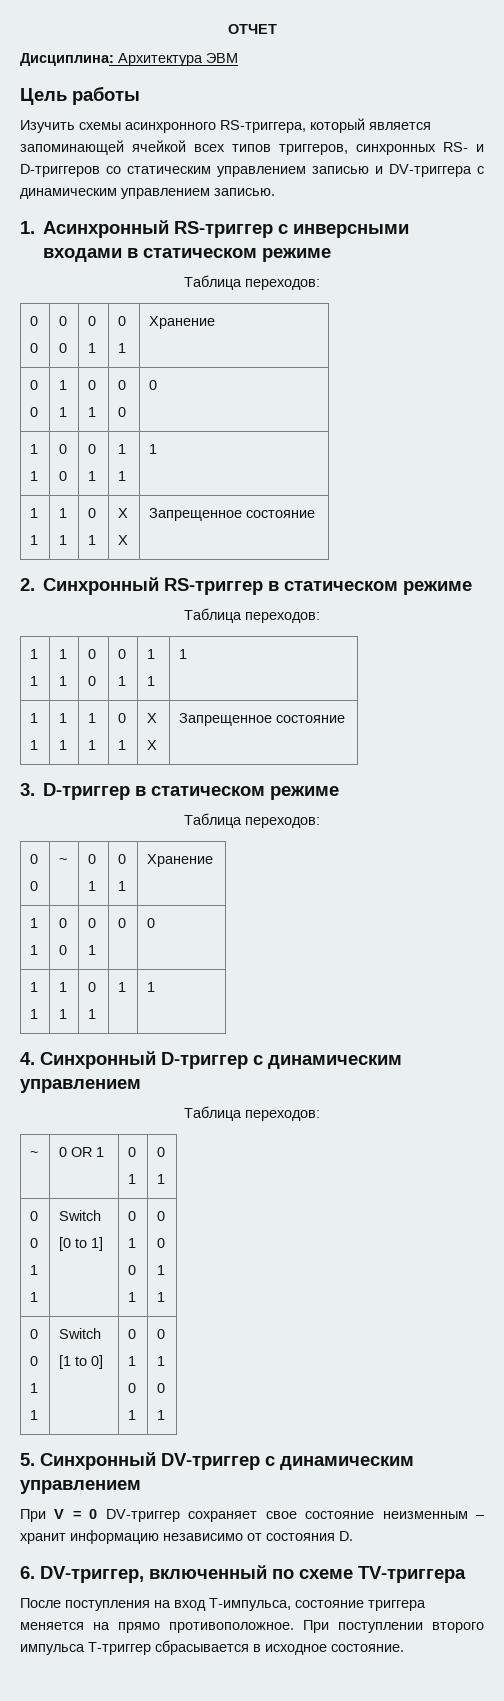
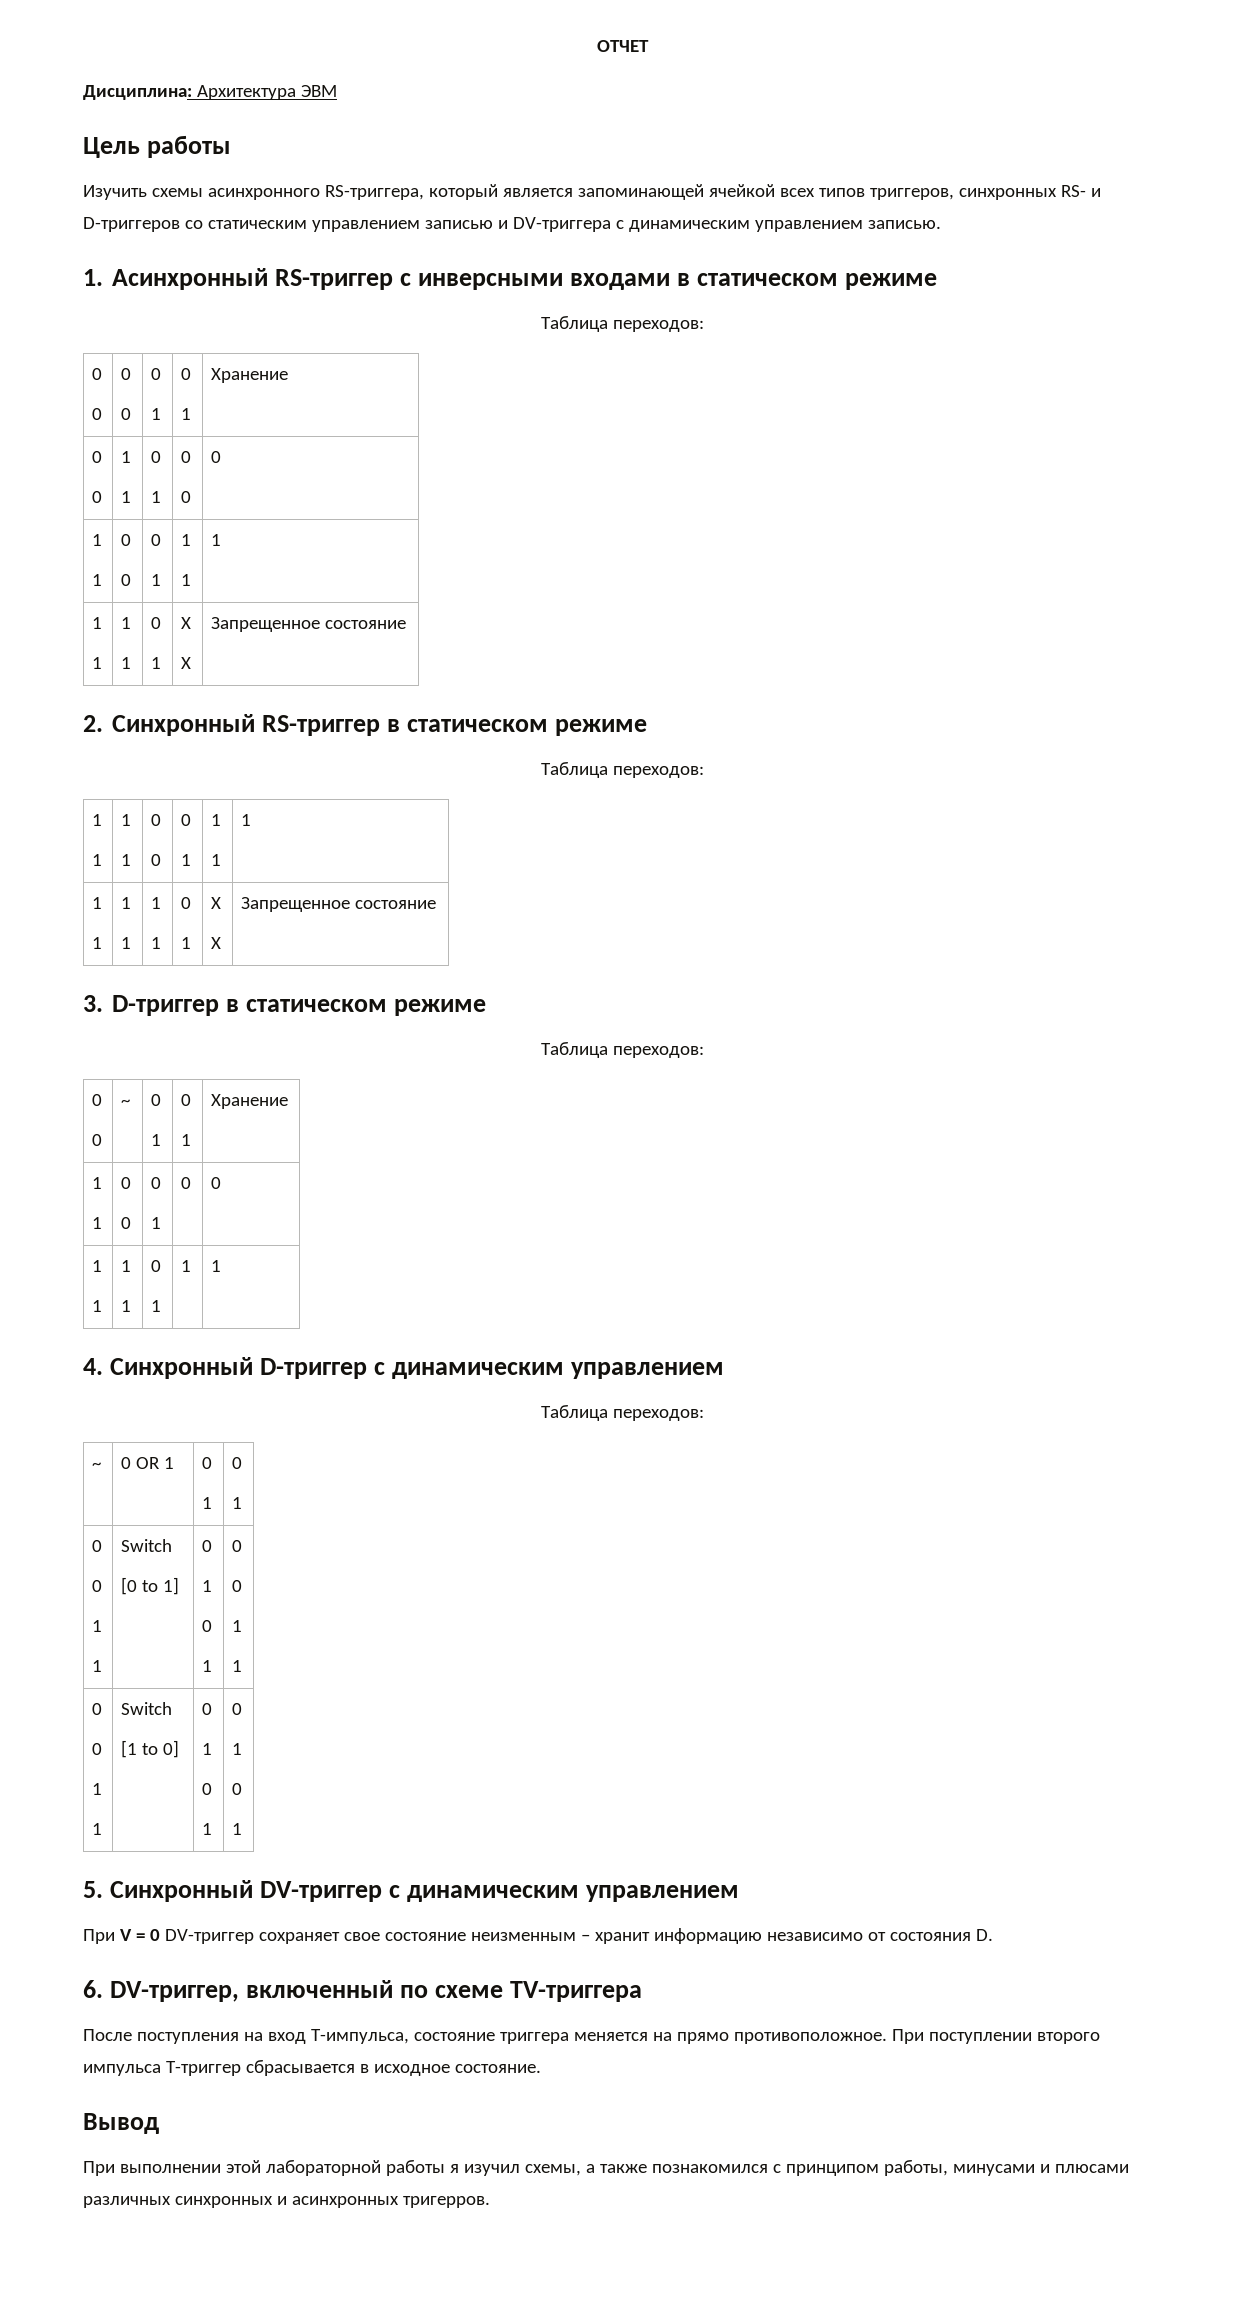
(404, 1648) none -> [83,2113,159,2134] [83,2160,1129,2176] [83,2196,490,2208] // Вывод // При выполнении этой лабораторной работы я изучил схемы, а также познакомился с принципом работы, минусами и плюсами различных синхронных и асинхронных тригерров.

